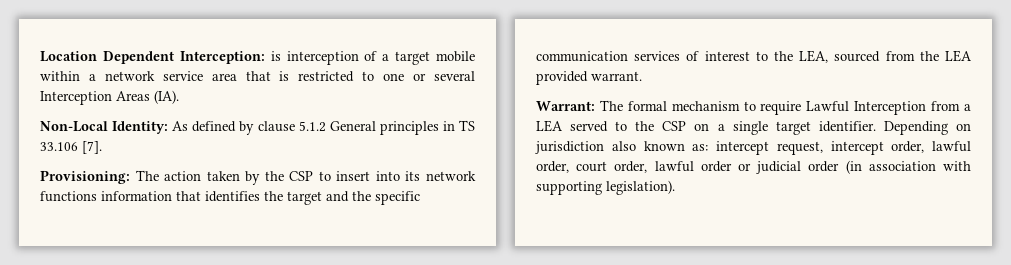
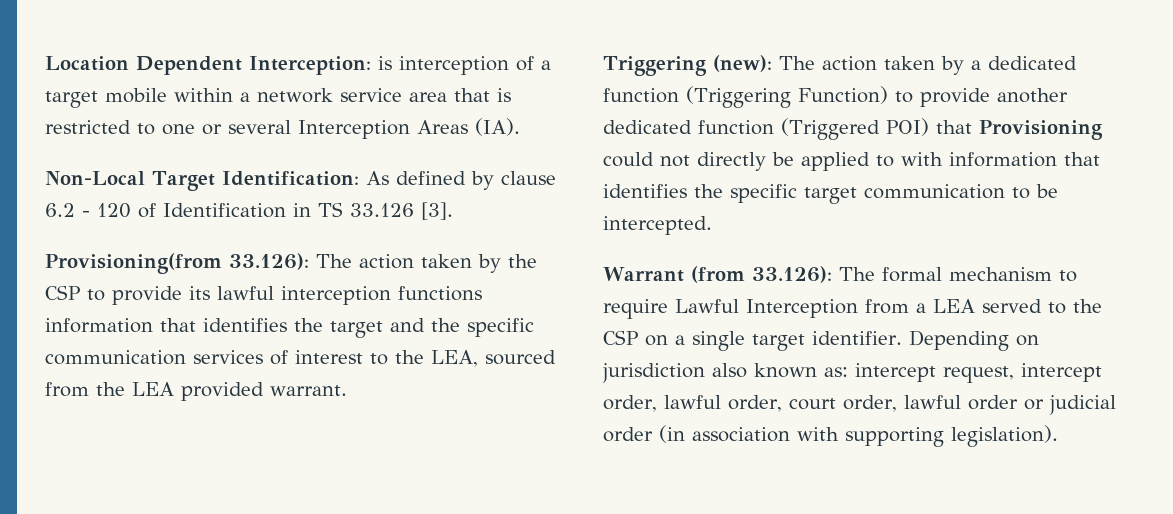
[112,121,169,134] Identity: -> [152,171,359,191] Target Identification:
[298,120,476,135] [40,141,102,154] [40,170,130,184] 5.1.2 General principles in TS 33.106 [7]. // Provisioning: -> [45,202,453,220] [45,253,309,274] 6.2 - 120 of Identification in TS 33.126 [3]. // Provisioning(from 33.126):
[336,171,477,181] insert into its network -> [112,286,391,305] provide its lawful interception
[536,101,595,111] Warrant: -> [603,55,1077,76] [603,86,1068,108] [603,118,1103,140] [603,152,1100,171] [603,184,1058,204] [603,216,712,235] [603,266,832,283] Triggering (new): The action taken by a dedicated function (Triggering Function) to provide another dedicated function (Triggered POI) that Provisioning could not directly be applied to with information that identifies the specific target communication to be intercepted. // Warrant (from 33.126):

